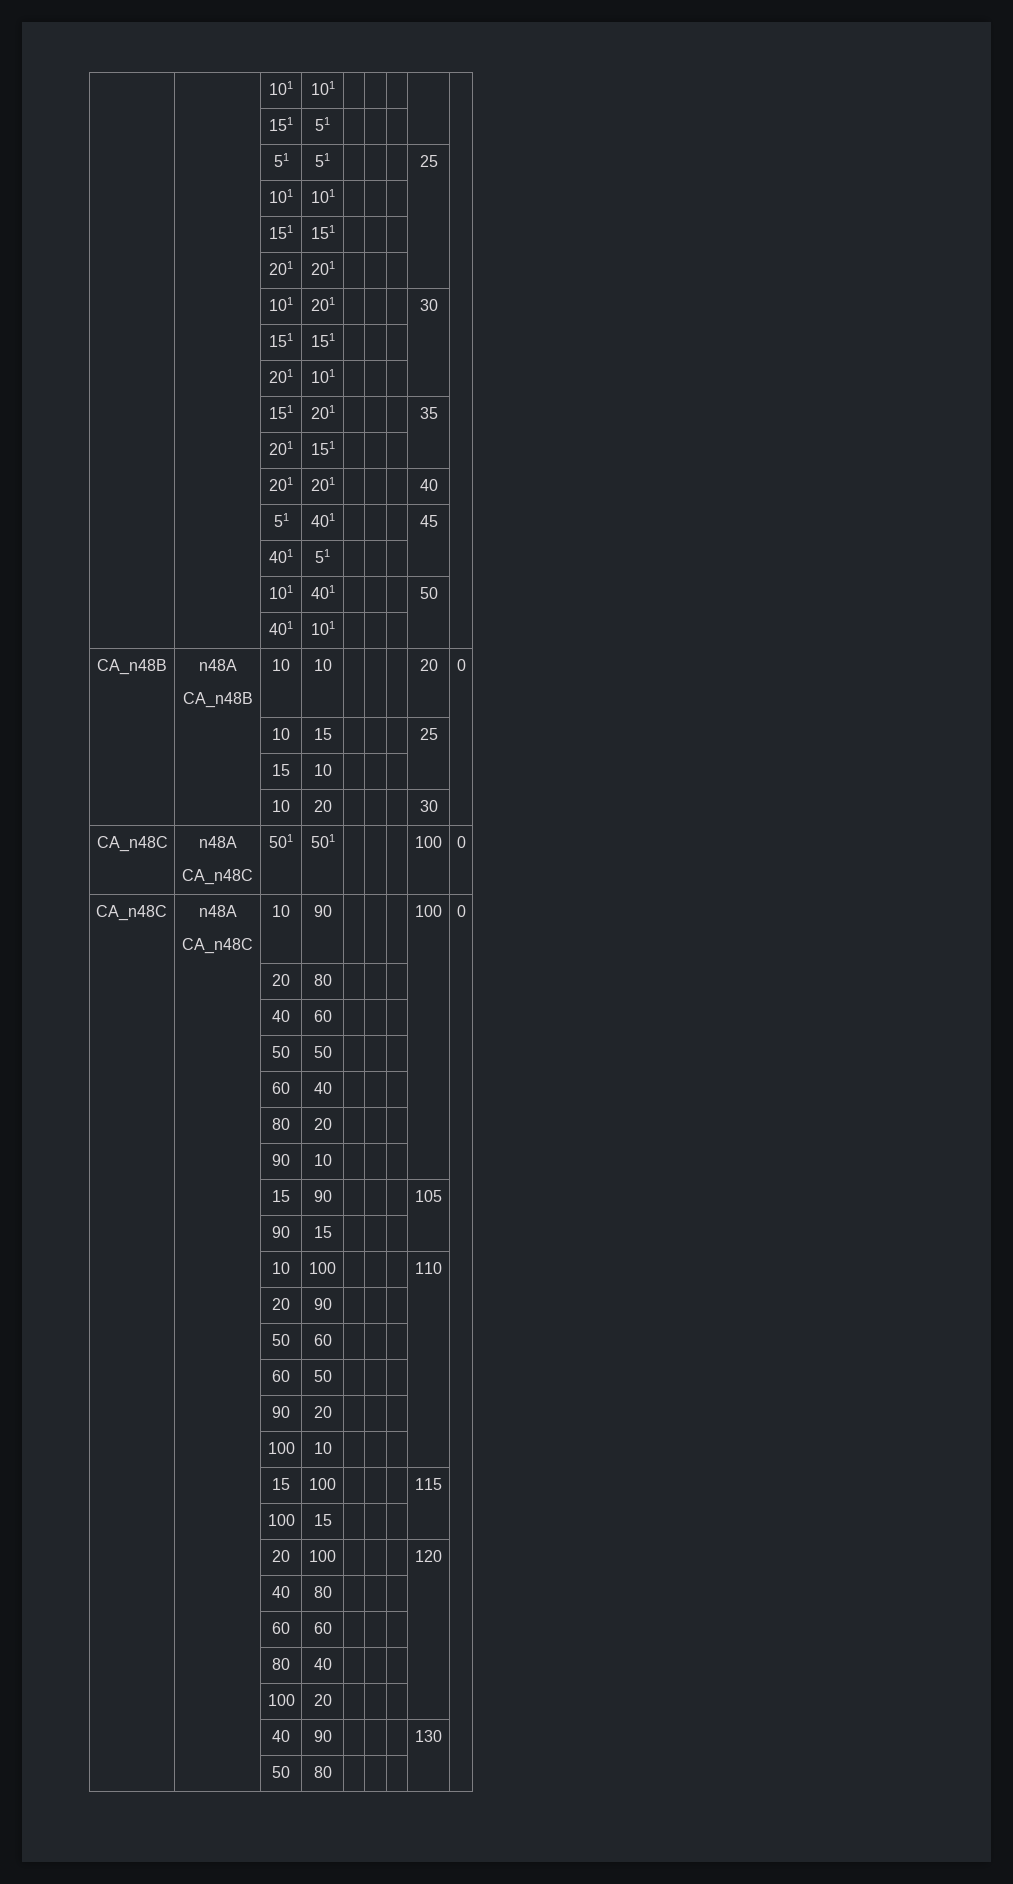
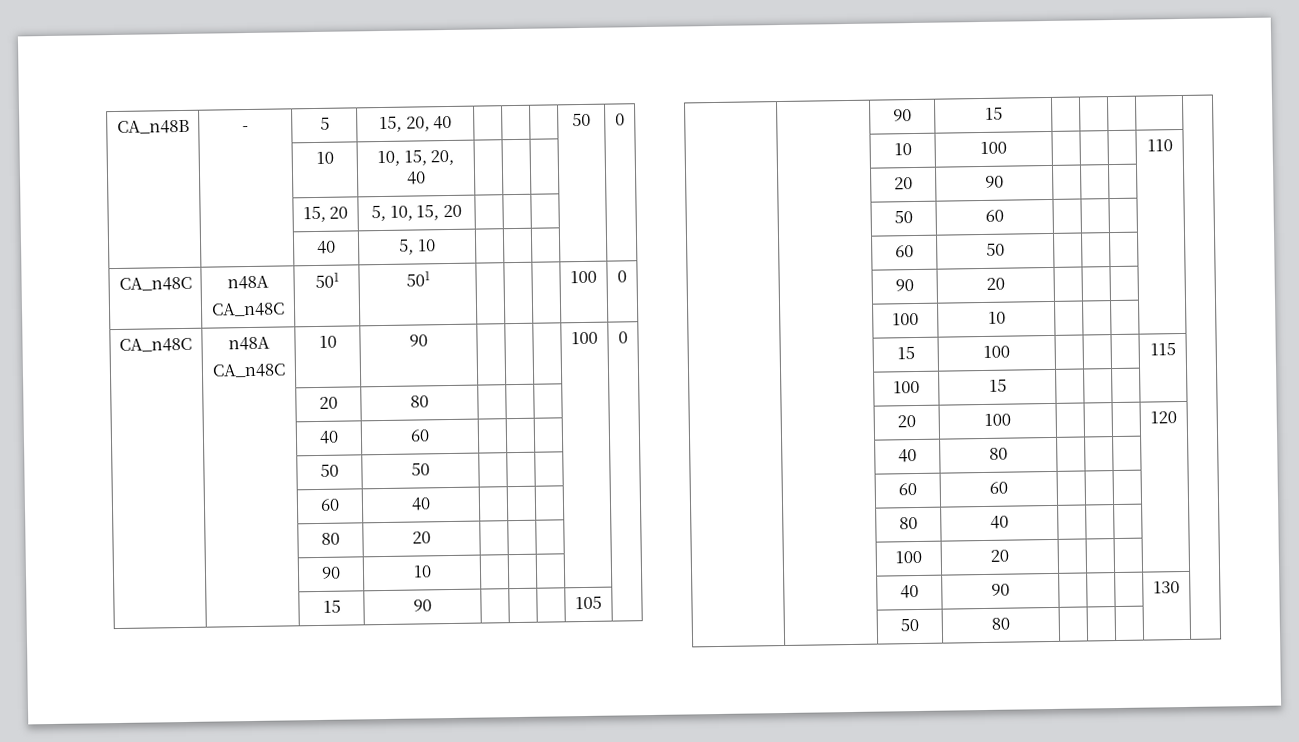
[269,81,293,95] [310,81,335,95] [269,117,293,131] [315,117,330,131] [273,153,289,167] [315,153,330,167] [419,155,438,167] [269,189,293,203] [310,189,335,203] [269,225,293,239] [310,225,335,239] [269,261,293,275] [310,261,335,275] [269,297,293,311] [310,297,335,311] [419,299,438,311] [269,333,293,347] [310,333,335,347] [269,369,293,383] [310,369,335,383] [269,405,293,419] [310,405,335,419] [419,407,438,419] [269,441,293,455] [310,441,335,455] [269,477,293,491] [310,477,335,491] [419,479,438,491] [273,513,289,527] [310,513,335,527] [419,515,438,527] [269,549,293,563] [315,549,330,563] [269,585,293,599] [310,585,335,599] [419,587,438,599] [269,621,293,635] [310,621,335,635] [97,659,167,675] [198,659,237,671] [182,692,253,708] [272,659,290,671] [313,659,332,671] [419,659,438,671] [456,659,466,671] [272,728,290,740] [313,728,332,740] [419,728,438,740] [272,764,290,776] [313,764,332,776] [272,800,290,812] [313,800,332,812] [419,800,438,812] | | 101 | 101 | | | | | // | | 151 | 51 | | | | | // | | 51 | 51 | | | | 25 | // | | 101 | 101 | | | | | // | | 151 | 151 | | | | | // | | 201 | 201 | | | | | // | | 101 | 201 | | | | 30 | // | | 151 | 151 | | | | | // | | 201 | 101 | | | | | // | | 151 | 201 | | | | 35 | // | | 201 | 151 | | | | | // | | 201 | 201 | | | | 40 | // | | 51 | 401 | | | | 45 | // | | 401 | 51 | | | | | // | | 101 | 401 | | | | 50 | // | | 401 | 101 | | | | | // CA_n48B | n48A // CA_n48B | 10 | 10 | | | | 20 | 0 // | | 10 | 15 | | | | 25 | // | | 15 | 10 | | | | | // | | 10 | 20 | | | | 30 -> [116,119,190,134] [242,125,249,132] [319,116,330,130] [379,115,452,133] [572,112,591,127] [615,113,625,126] [315,151,334,164] [377,149,454,167] [406,171,426,185] [302,205,349,223] [371,204,462,222] [317,240,336,254] [398,238,436,255] CA_n48B | - | 5 | 15, 20, 40 | | | | 50 | 0 // | | 10 | 10, 15, 20, 40 | | | | | // | | 15, 20 | 5, 10, 15, 20 | | | | | // | | 40 | 5, 10 | | | |

